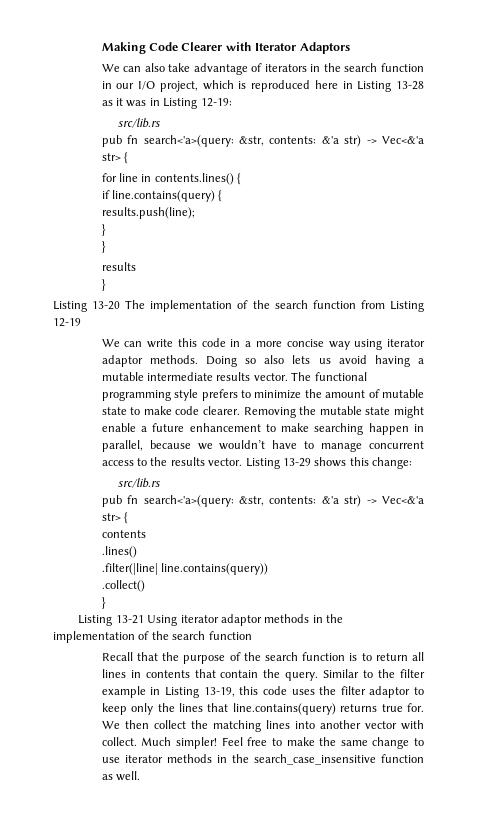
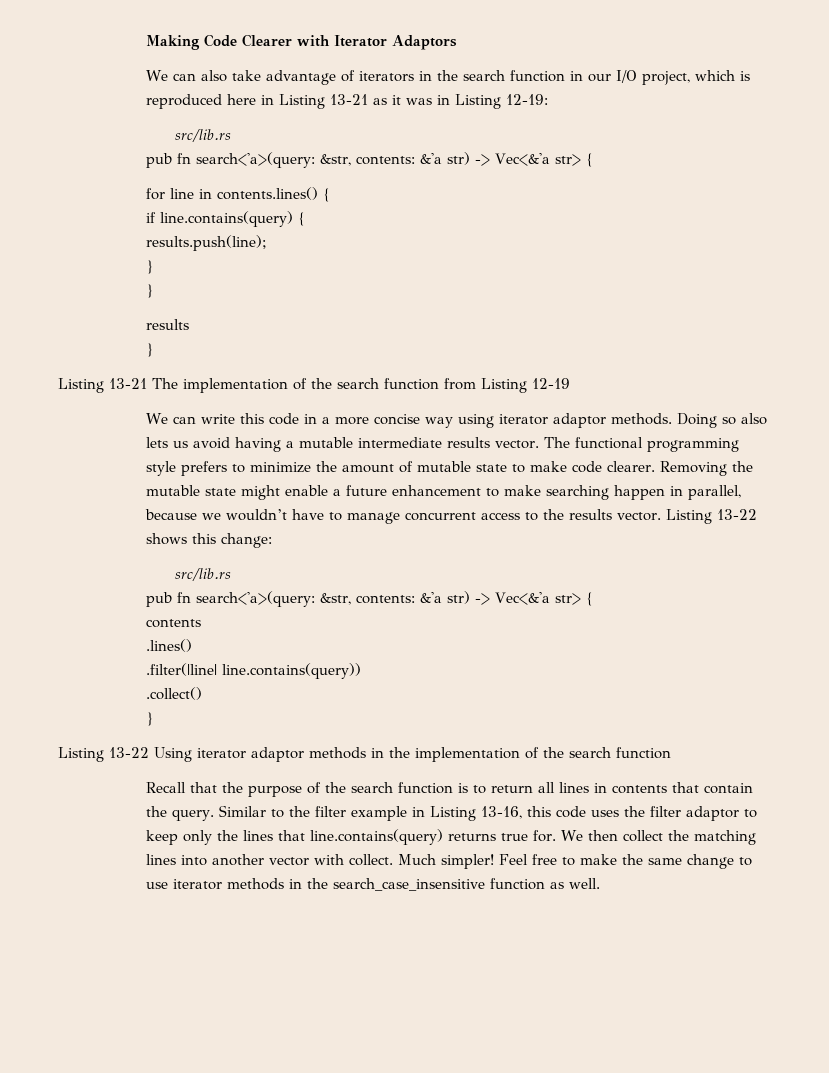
[396,81,425,90] 13-28 -> [329,94,368,105] 13-21
[92,301,121,310] 13-20 -> [109,378,147,389] 13-21
[282,458,311,467] 13-29 -> [716,509,757,520] 13-22
[115,615,144,624] 13-21 -> [109,747,149,758] 13-22
[203,687,235,697] 13-19, -> [480,806,522,819] 13-16,

